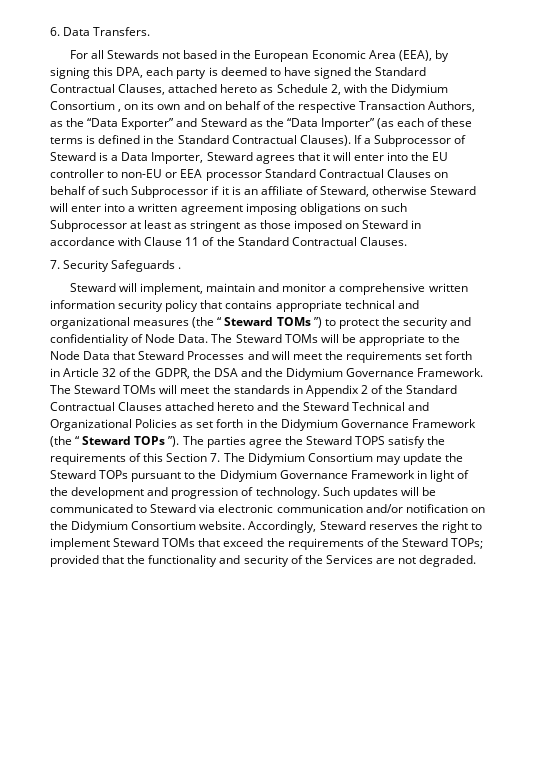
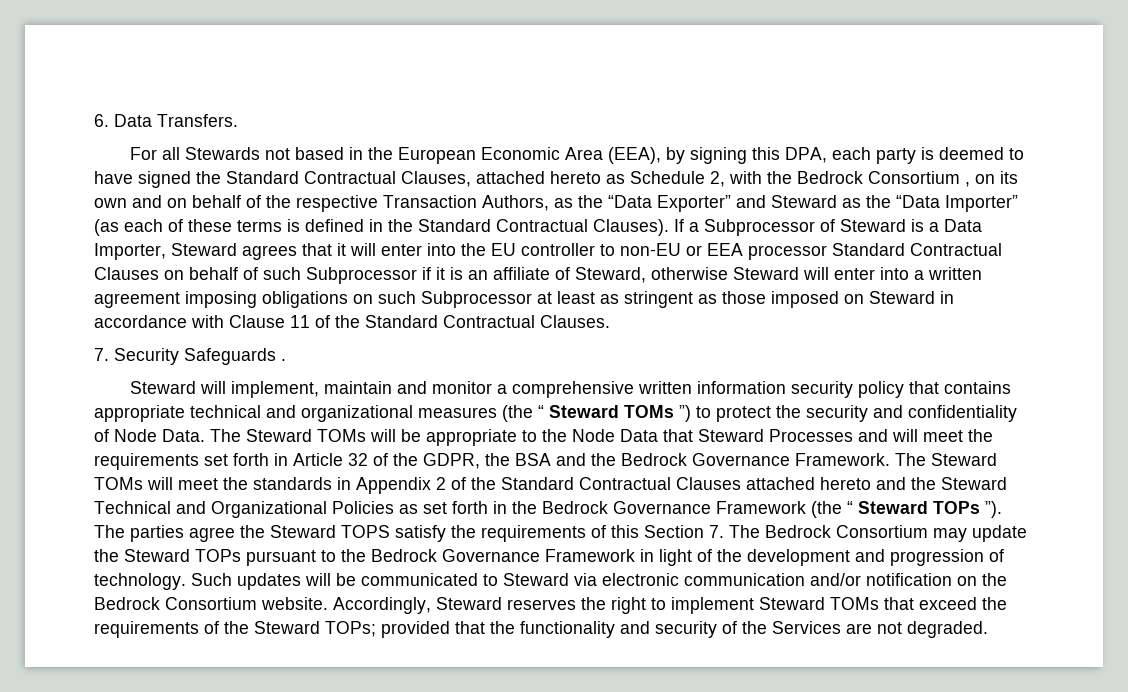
[390,84,448,96] Didymium -> [797,171,863,184] Bedrock
[213,368,344,380] DSA and the Didymium -> [515,453,687,466] BSA and the Bedrock
[280,419,338,431] Didymium -> [542,501,608,514] Bedrock
[247,453,305,465] Didymium -> [765,525,831,538] Bedrock
[219,470,277,482] Didymium -> [371,549,437,562] Bedrock
[71,521,129,533] Didymium -> [94,597,160,610] Bedrock

